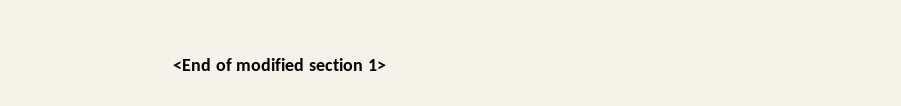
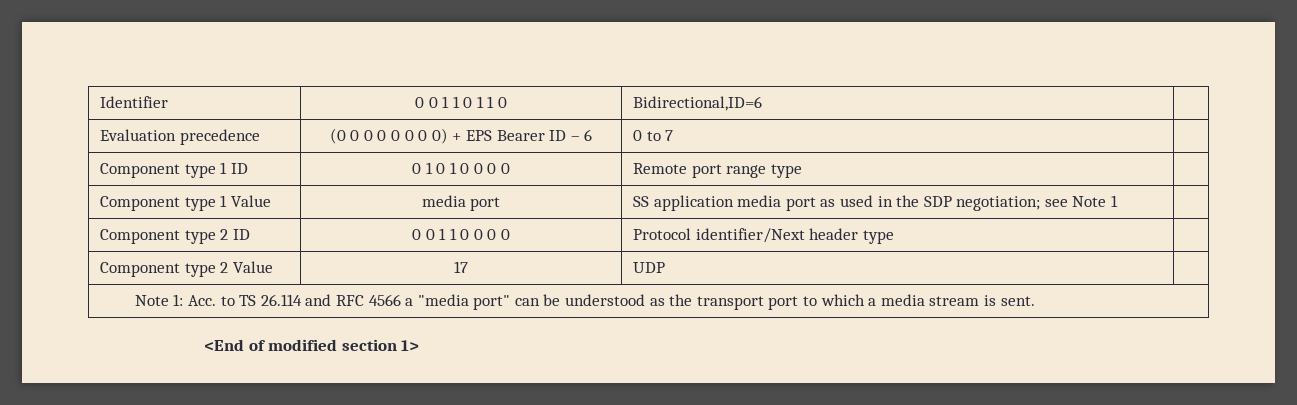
(172, 64) none -> [100,96,169,108] [414,96,508,108] [633,96,763,111] [100,129,260,145] [329,128,593,144] [633,130,674,141] [100,162,248,178] [411,162,511,174] [633,163,802,178] [100,195,271,211] [421,195,501,211] [633,195,1119,211] [100,229,250,244] [411,228,511,240] [633,228,894,244] [100,261,273,277] [454,261,468,273] [633,262,666,273] [134,294,1035,310] Identifier | 0 0 1 1 0 1 1 0 | Bidirectional,ID=6 | // Evaluation precedence | (0 0 0 0 0 0 0 0) + EPS Bearer ID – 6 | 0 to 7 | // Component type 1 ID | 0 1 0 1 0 0 0 0 | Remote port range type | // Component type 1 Value | media port | SS application media port as used in the SDP negotiation; see Note 1 | // Component type 2 ID | 0 0 1 1 0 0 0 0 | Protocol identifier/Next header type | // Component type 2 Value | 17 | UDP | // Note 1: Acc. to TS 26.114 and RFC 4566 a "media port" can be understood as the transport port to which a media stream is sent. //

